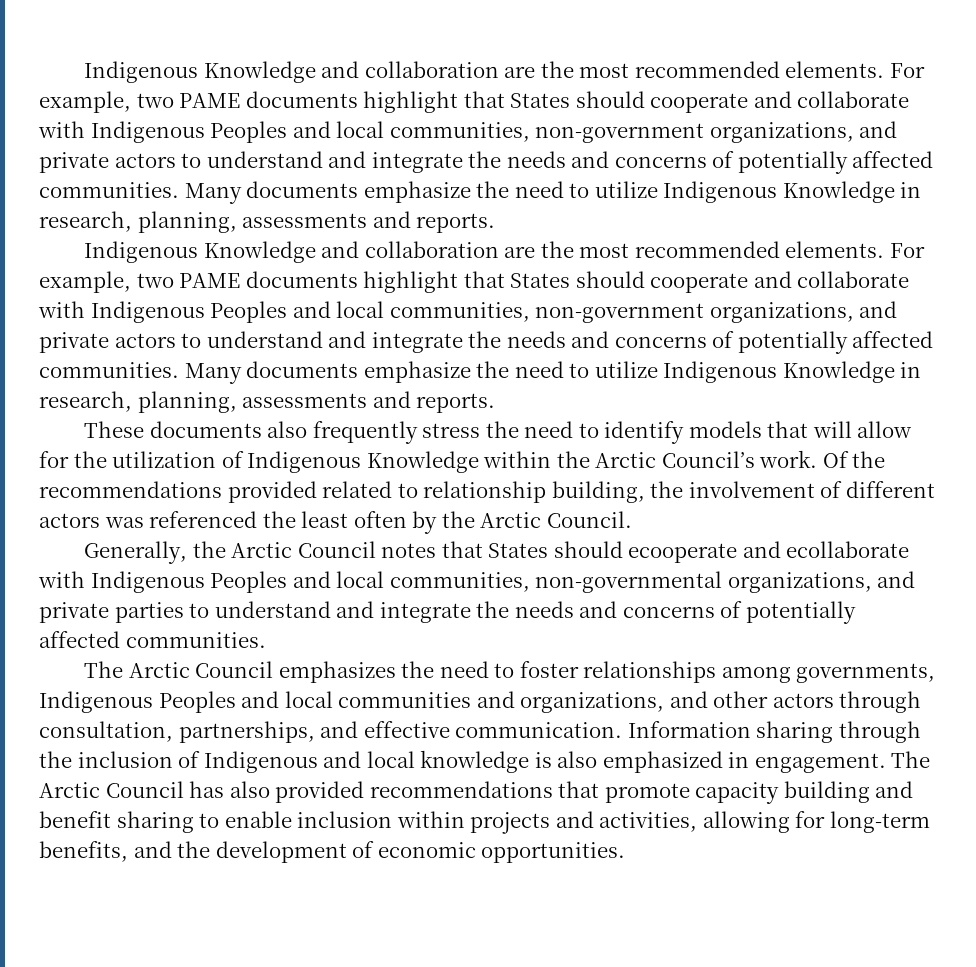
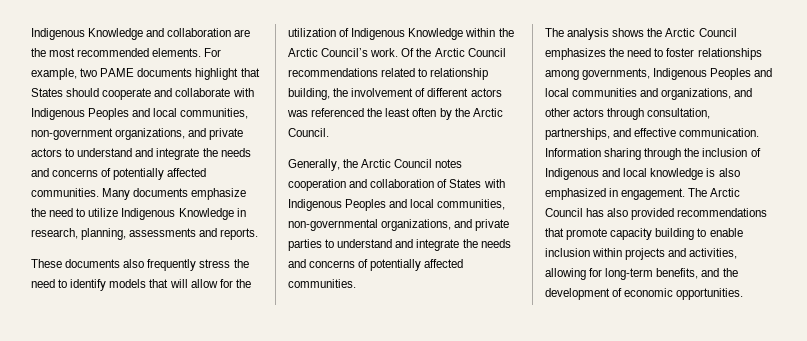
[83,241,925,263] [39,271,910,293] [38,301,898,323] [39,331,934,354] [39,361,922,384] [39,391,496,413] // Indigenous Knowledge and collaboration are the most recommended elements. For example, two PAME documents highlight that States should cooperate and collaborate with Indigenous Peoples and local communities, non-government organizations, and private actors to understand and integrate the needs and concerns of potentially affected communities. Many documents emphasize the need to utilize Indigenous Knowledge in research, planning, assessments and reports. -> (259, 234) none
[39,481,317,503] recommendations provided -> [434,48,506,57] [288,68,378,77] Arctic Council recommendations
[441,541,910,563] that States should ecooperate and ecollaborate -> [288,179,482,191] cooperation and collaboration of States
(123, 669) none -> [567,28,663,40] analysis shows the
[875,781,914,798] [39,811,194,833] and benefit sharing -> (695, 234) none

